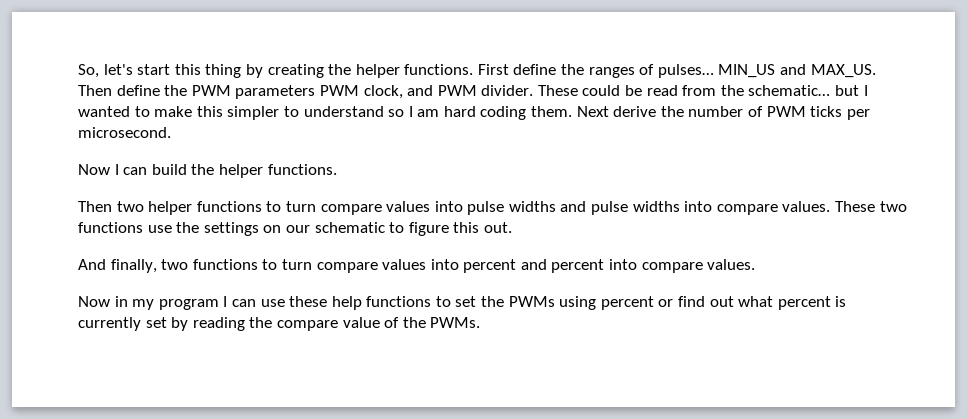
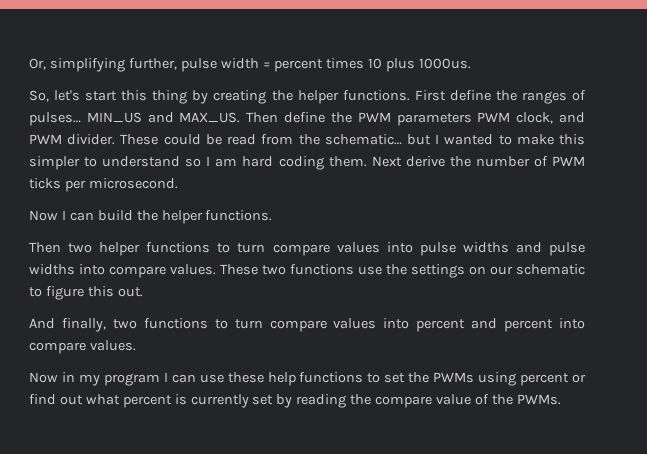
(78, 71) none -> [29,58,472,72] Or, simplifying further, pulse width = percent times 10 plus 1000us. //

